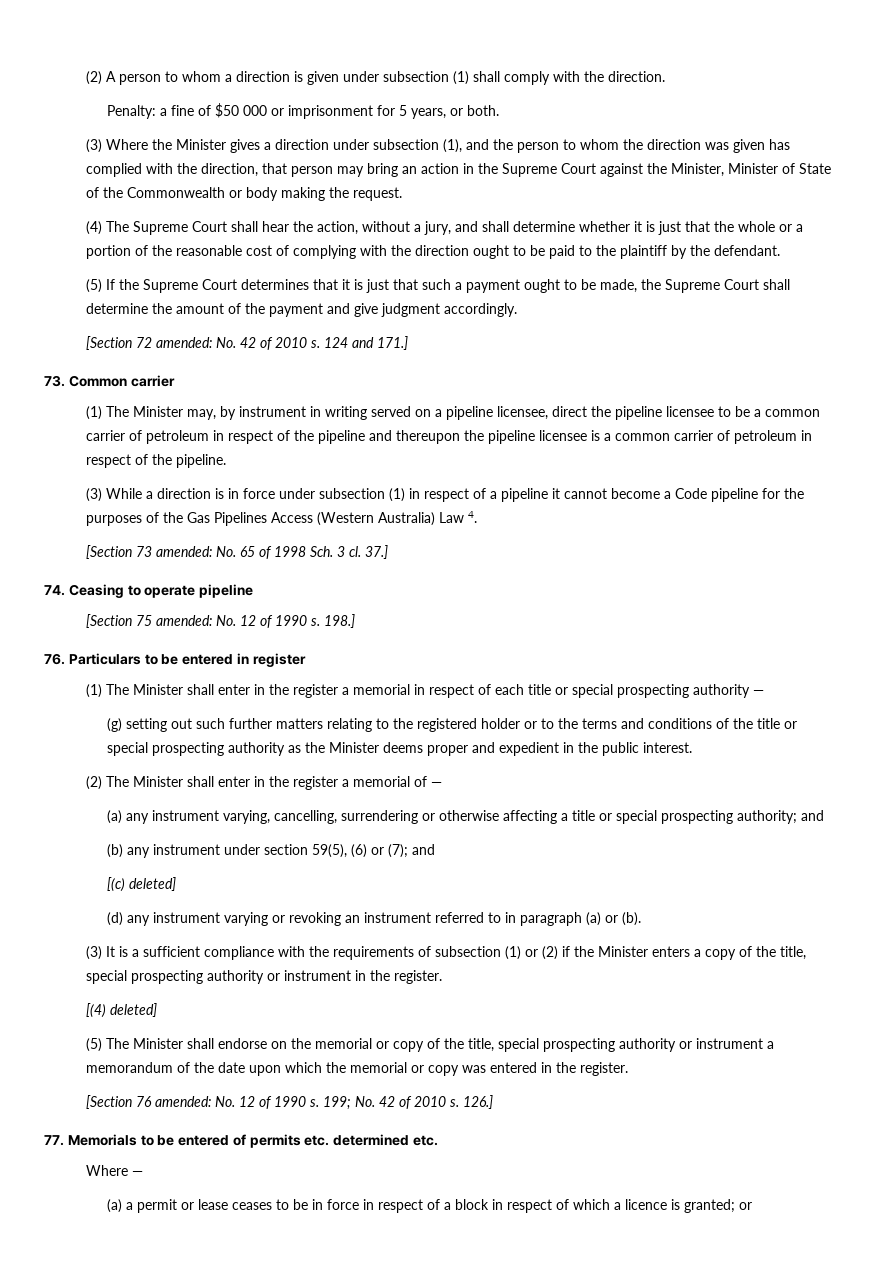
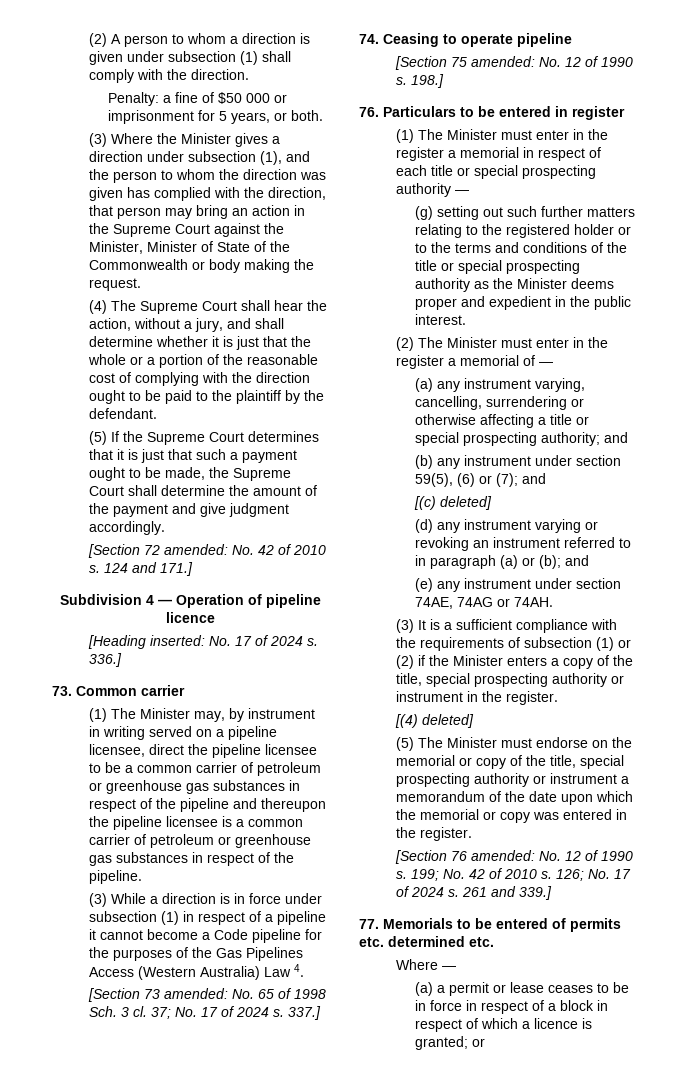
(408, 343) none -> [60,594,321,608] [166,612,215,623] [88,635,319,649] [89,653,123,667] // Subdivision 4 — Operation of pipeline licence // [Heading inserted: No. 17 of 2024 s. 336.]
(209, 437) none -> [89,780,286,794] or greenhouse gas substances
(797, 437) none -> [218,834,312,848] [89,852,189,866] or greenhouse gas substances
[364,545,388,559] 37.] -> [151,1006,322,1020] 37; No. 17 of 2024 s. 337.]
[186,684,214,695] shall -> [501,130,533,140] must
[186,776,214,787] shall -> [501,338,533,348] must
[621,912,641,926] (b). -> [539,555,590,569] [415,578,622,592] [415,597,554,609] (b); and // (e) any instrument under section 74AE, 74AG or 74AH.
[186,1038,214,1049] shall -> [501,738,533,748] must
[462,1095,493,1109] 126.] -> [556,869,632,881] [396,886,553,900] 126; No. 17 of 2024 s. 261 and 339.]

